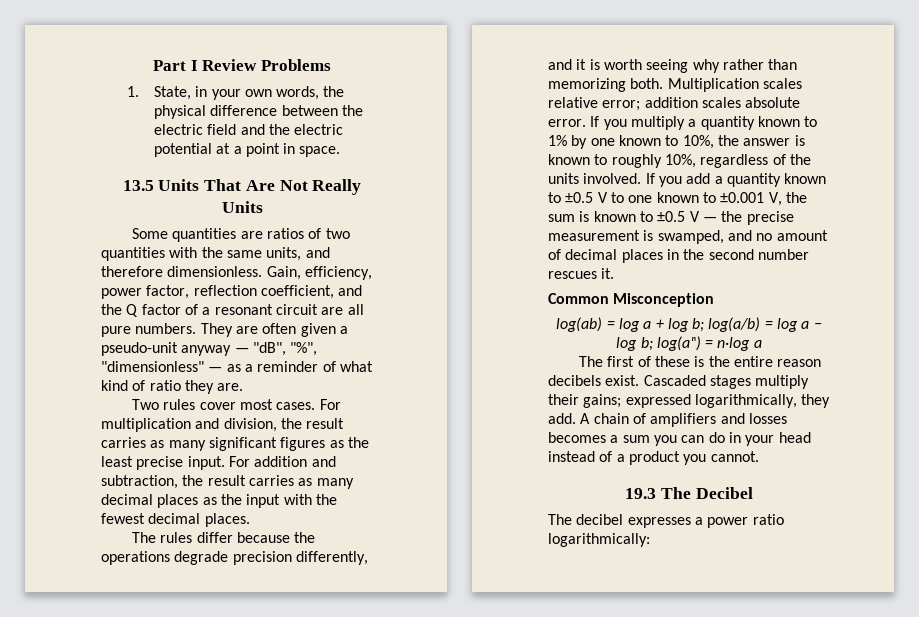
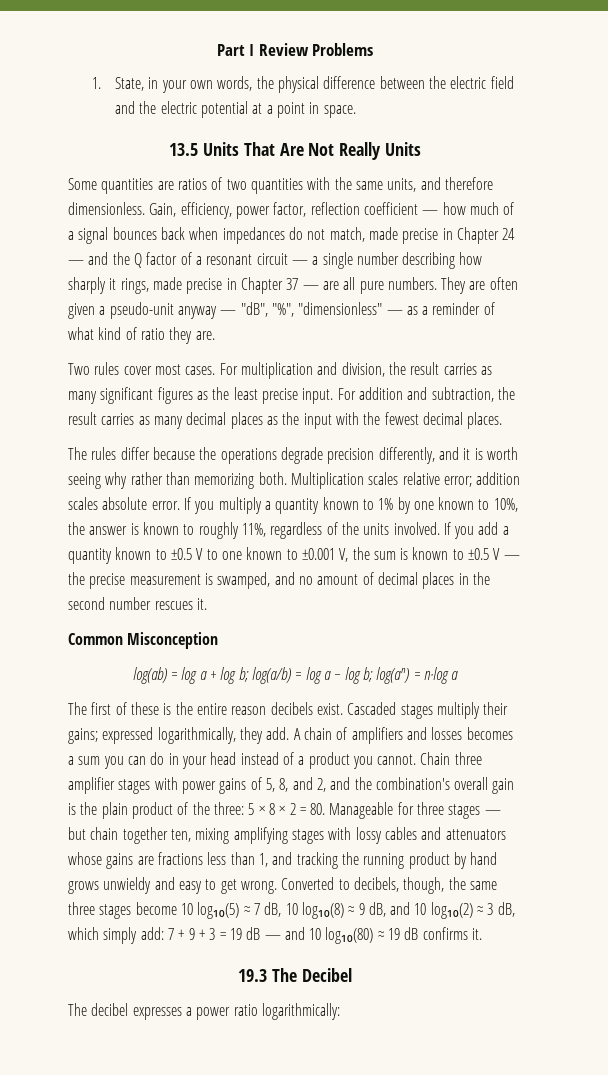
[260,285,334,299] coefficient, -> [363,202,515,215] [68,227,516,244] [68,260,84,265] coefficient — how much of a signal bounces back when impedances do not match, made precise in Chapter 24 —
(318, 309) none -> [291,252,483,269] [68,277,319,294] — a single number describing how sharply it rings, made precise in Chapter 37 —
[664,154,696,168] 10%, -> [241,523,266,537] 11%,
(759, 456) none -> [420,752,482,765] [68,777,515,794] [68,802,501,819] [68,827,506,844] [68,852,498,869] [68,877,497,894] [68,902,515,919] [68,927,483,944] Chain three amplifier stages with power gains of 5, 8, and 2, and the combination's overall gain is the plain product of the three: 5 × 8 × 2 = 80. Manageable for three stages — but chain together ten, mixing amplifying stages with lossy cables and attenuators whose gains are fractions less than 1, and tracking the running product by hand grows unwieldy and easy to get wrong. Converted to decibels, though, the same three stages become 10 log₁₀(5) ≈ 7 dB, 10 log₁₀(8) ≈ 9 dB, and 10 log₁₀(2) ≈ 3 dB, which simply add: 7 + 9 + 3 = 19 dB — and 10 log₁₀(80) ≈ 19 dB confirms it.

